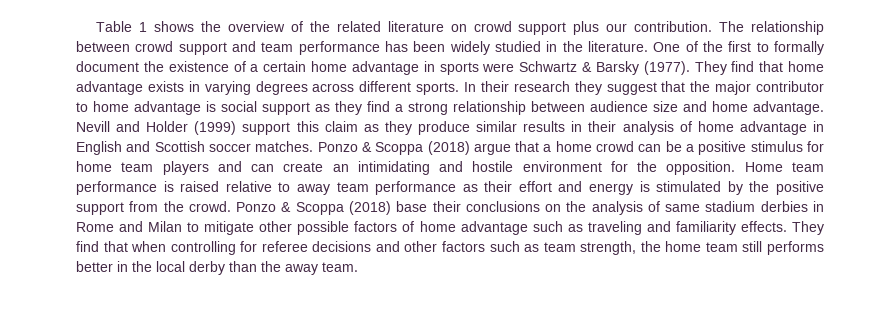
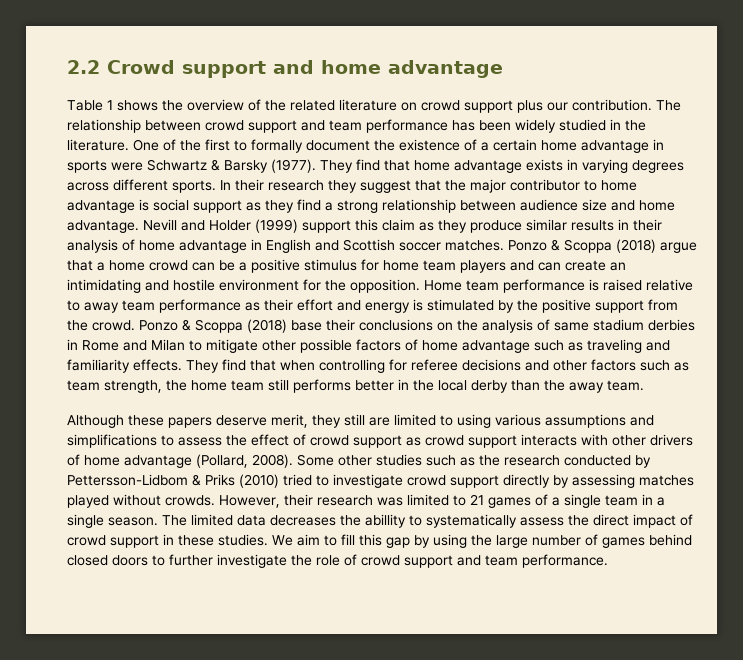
(96, 26) none -> [67,60,503,78] 2.2 Crowd support and home advantage //
(358, 267) none -> [67,414,654,428] [67,434,693,448] [67,454,651,468] [67,474,694,488] [67,494,665,508] [67,514,693,528] [67,534,692,548] [67,554,608,568] // Although these papers deserve merit, they still are limited to using various assumptions and simplifications to assess the effect of crowd support as crowd support interacts with other drivers of home advantage (Pollard, 2008). Some other studies such as the research conducted by Pettersson-Lidbom & Priks (2010) tried to investigate crowd support directly by assessing matches played without crowds. However, their research was limited to 21 games of a single team in a single season. The limited data decreases the abillity to systematically assess the direct impact of crowd support in these studies. We aim to fill this gap by using the large number of games behind closed doors to further investigate the role of crowd support and team performance.

